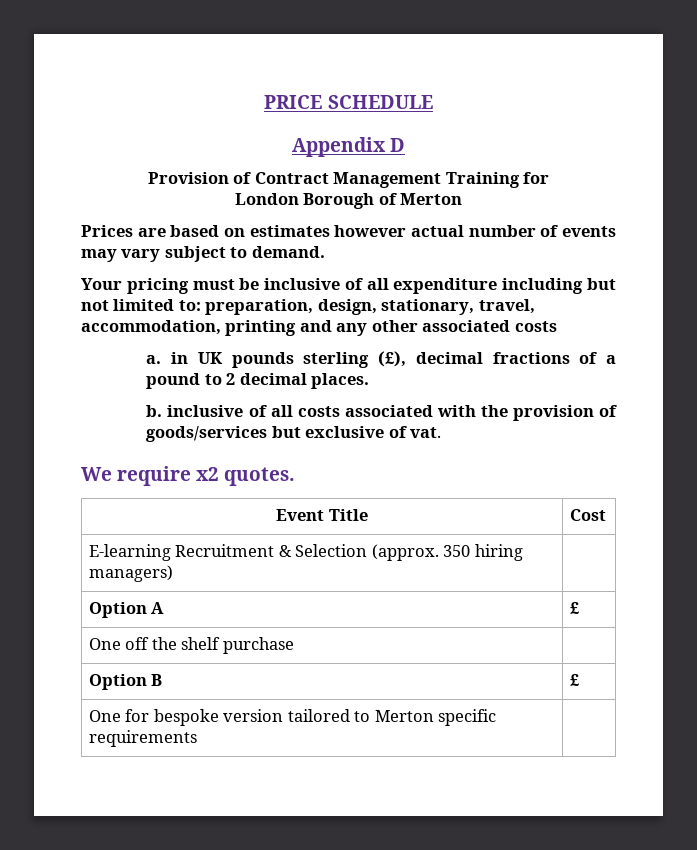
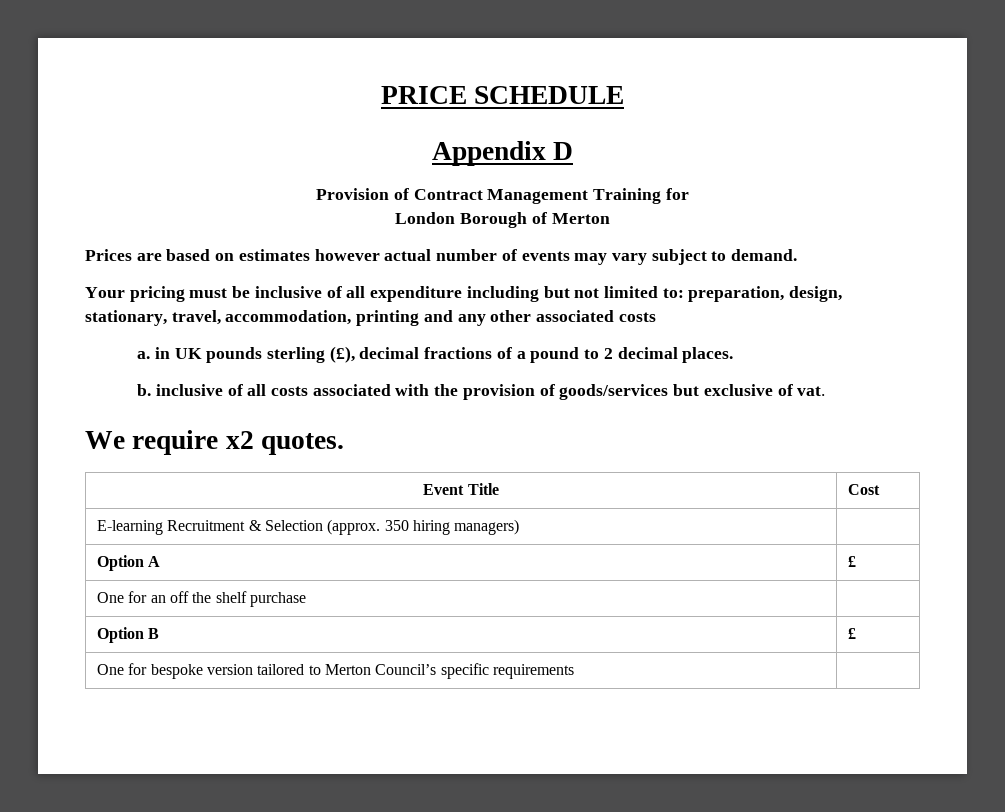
(121, 644) none -> [128,591,166,603] for an
(434, 716) none -> [375,664,437,675] Council’s

